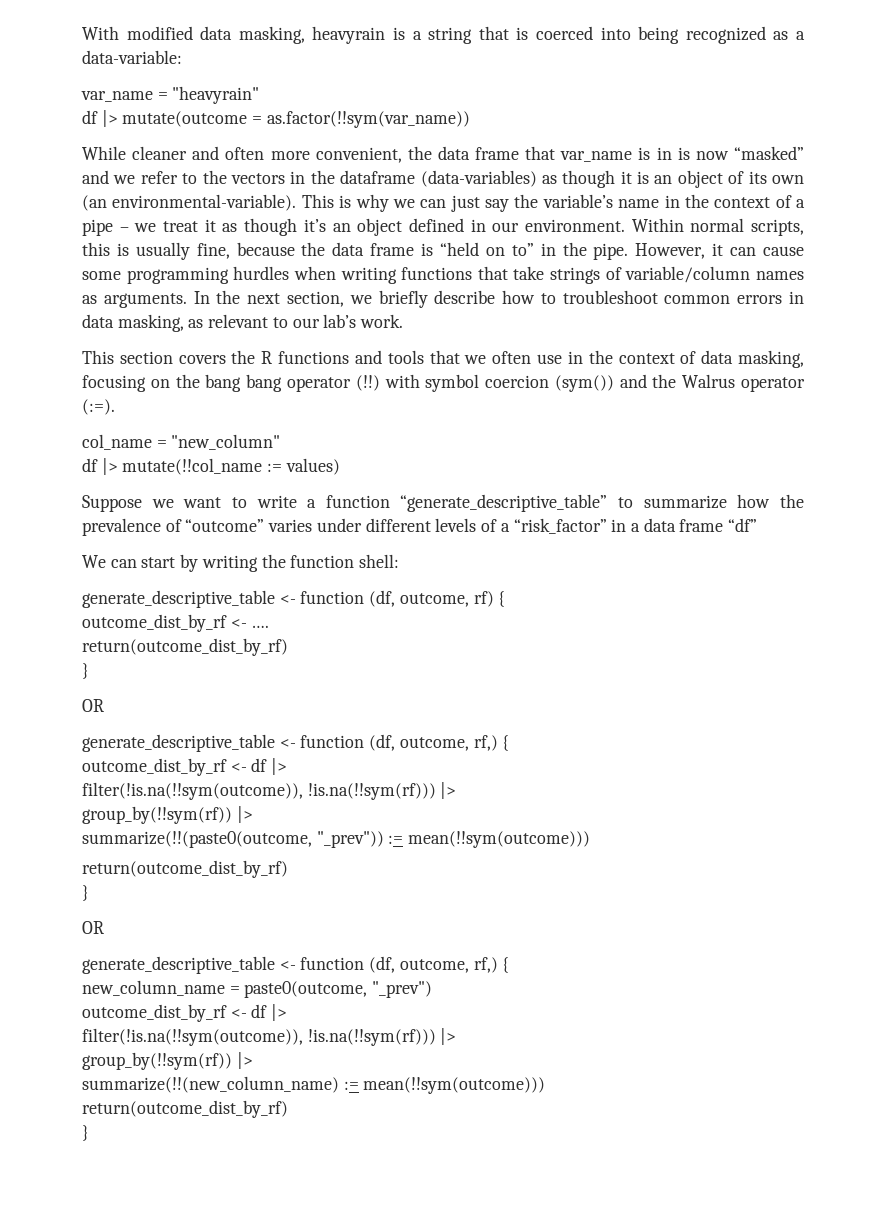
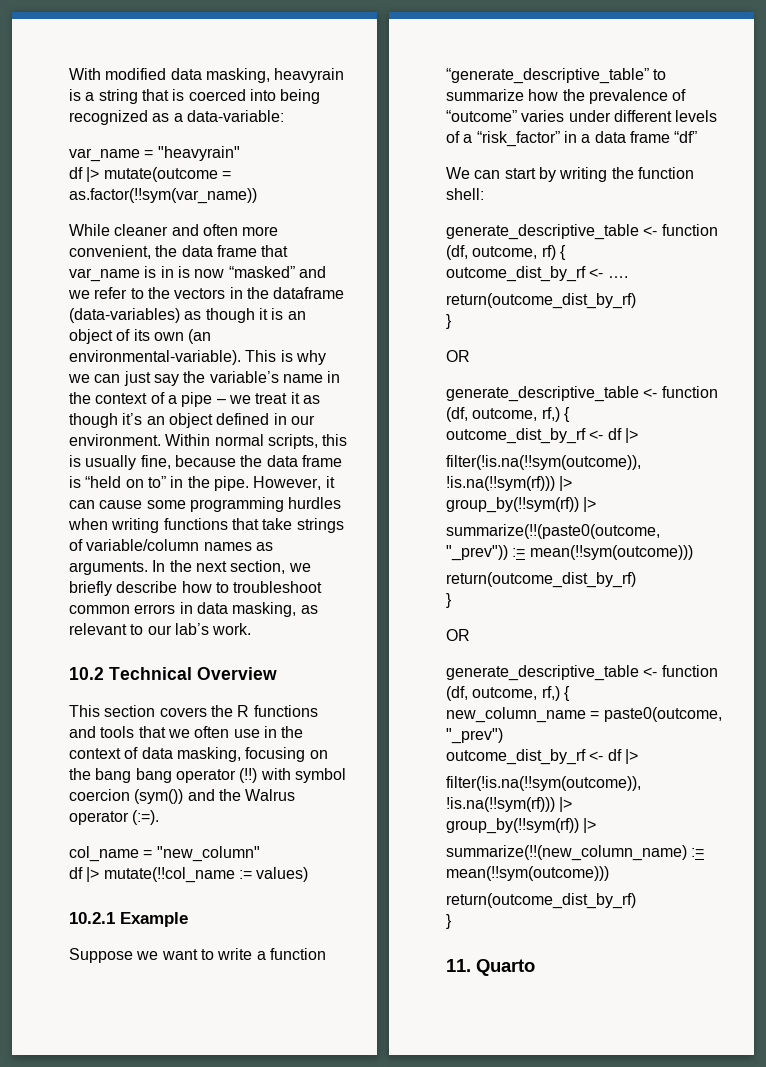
(404, 321) none -> [69,667,277,680] // 10.2 Technical Overview
(340, 466) none -> [69,912,188,927] // 10.2.1 Example
(89, 1133) none -> [446,959,535,976] // 11. Quarto

